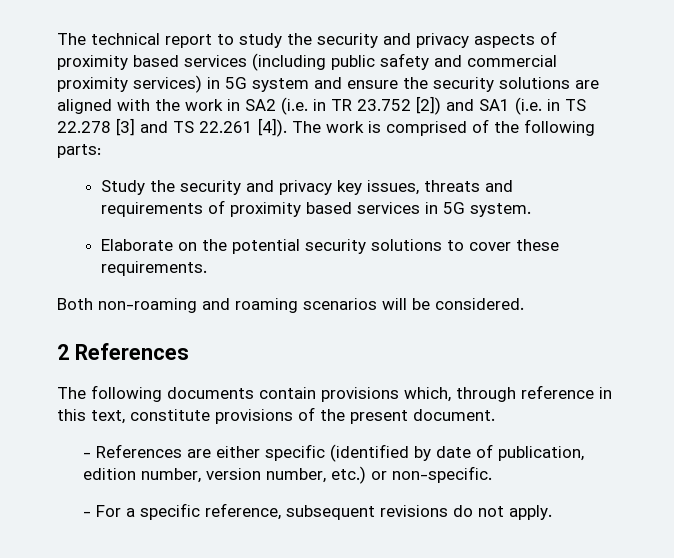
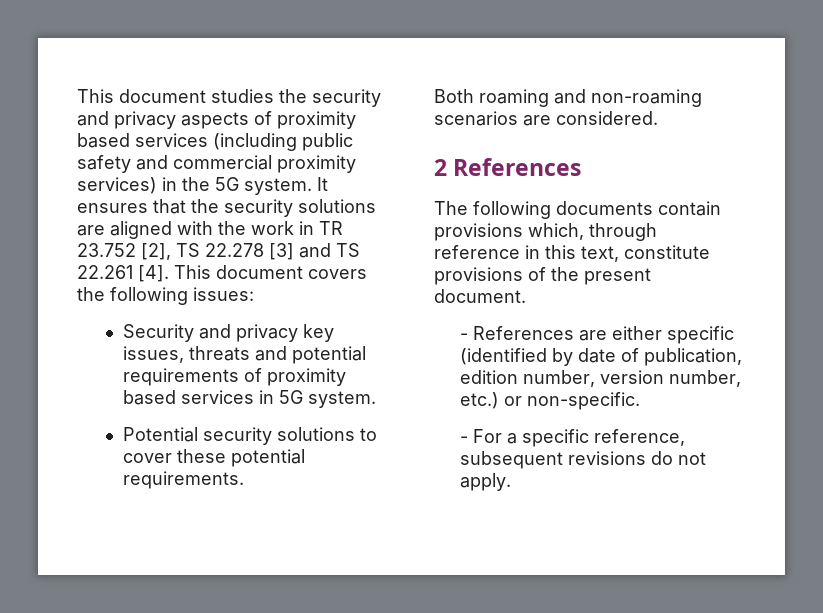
[57,33,282,48] The technical report to study -> [77,89,274,103] This document studies
[225,77,398,92] 5G system and ensure -> [182,177,328,195] [77,199,186,214] the 5G system. It ensures that
[245,96,560,115] SA2 (i.e. in TR 23.752 [2]) and SA1 (i.e. in -> [319,221,343,235] [77,243,171,260] TR 23.752 [2],
[258,118,595,137] [57,144,101,158] [101,180,242,195] [4]). The work is comprised of the following parts: // Study the security -> [138,265,367,282] [77,287,254,305] [122,324,194,342] [4]. This document covers the following issues: // Security
(514, 186) none -> [291,346,366,364] potential
[101,239,301,254] Elaborate on the potential -> [122,427,198,442] Potential
(560, 245) none -> [230,449,305,467] potential
[98,298,430,313] non-roaming and roaming scenarios will be -> [479,89,702,107] [434,111,551,126] roaming and non-roaming scenarios are

